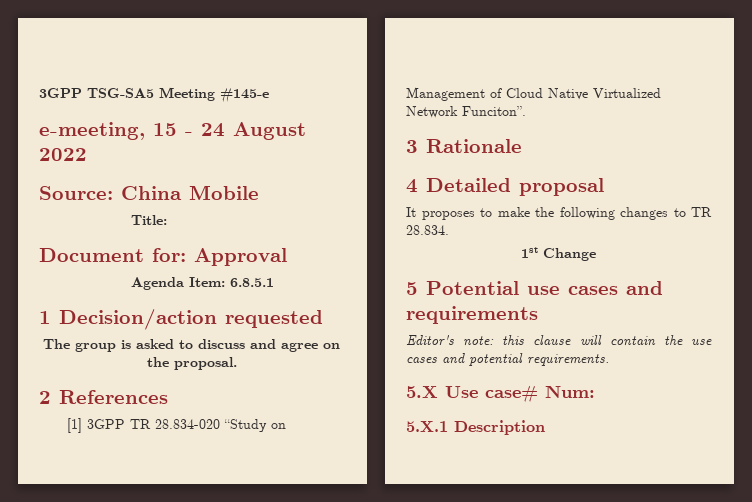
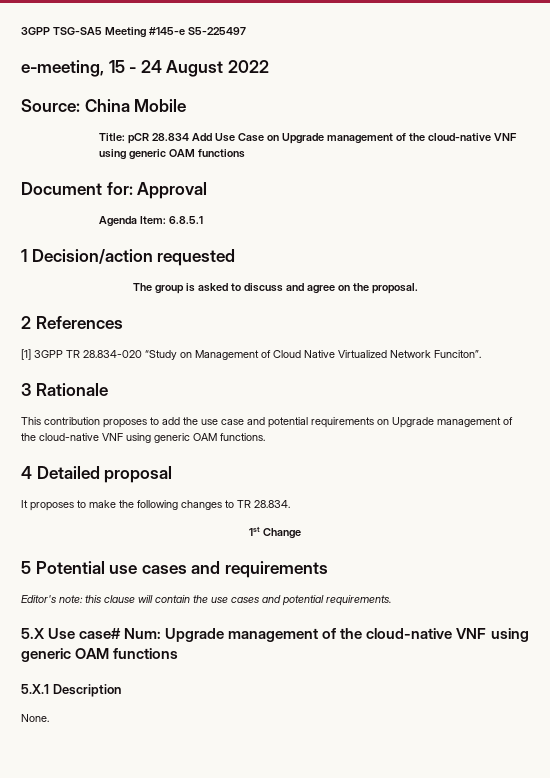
(269, 95) none -> [188,27,246,35] S5-225497
(167, 220) none -> [127,133,517,144] [98,149,245,160] pCR 28.834 Add Use Case on Upgrade management of the cloud-native VNF using generic OAM functions
(522, 146) none -> [21,417,513,428] [21,433,265,443] // This contribution proposes to add the use case and potential requirements on Upgrade management of the cloud-native VNF using generic OAM functions.
(595, 391) none -> [165,628,529,642] [21,648,179,662] Upgrade management of the cloud-native VNF using generic OAM functions
(545, 427) none -> [21,714,49,722] // None.

